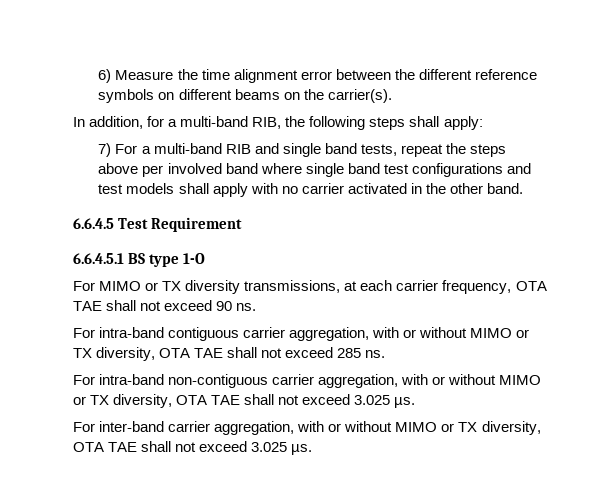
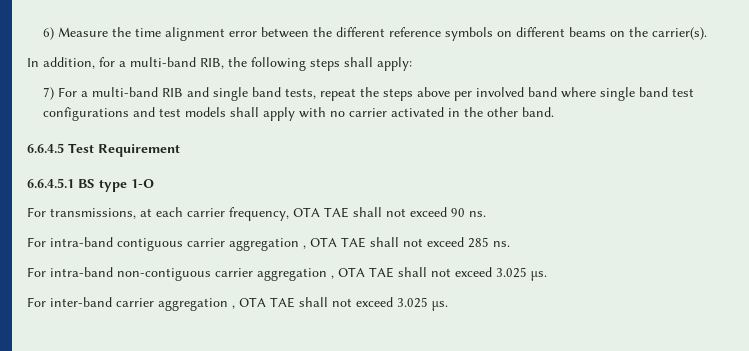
[99,280,241,294] MIMO or TX diversity -> (46, 212) none
[289,327,530,341] [73,347,156,361] aggregation, with or without MIMO or TX diversity, -> [229,238,306,251] aggregation ,
[318,374,542,388] [73,394,173,408] aggregation, with or without MIMO or TX diversity, -> [257,268,334,281] aggregation ,
[214,421,541,435] aggregation, with or without MIMO or TX diversity, -> [158,298,235,311] aggregation ,

